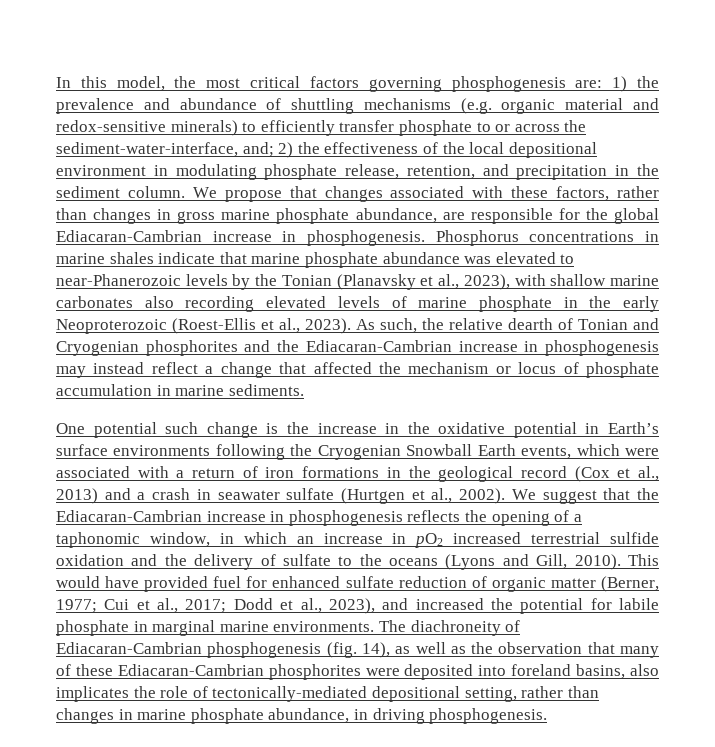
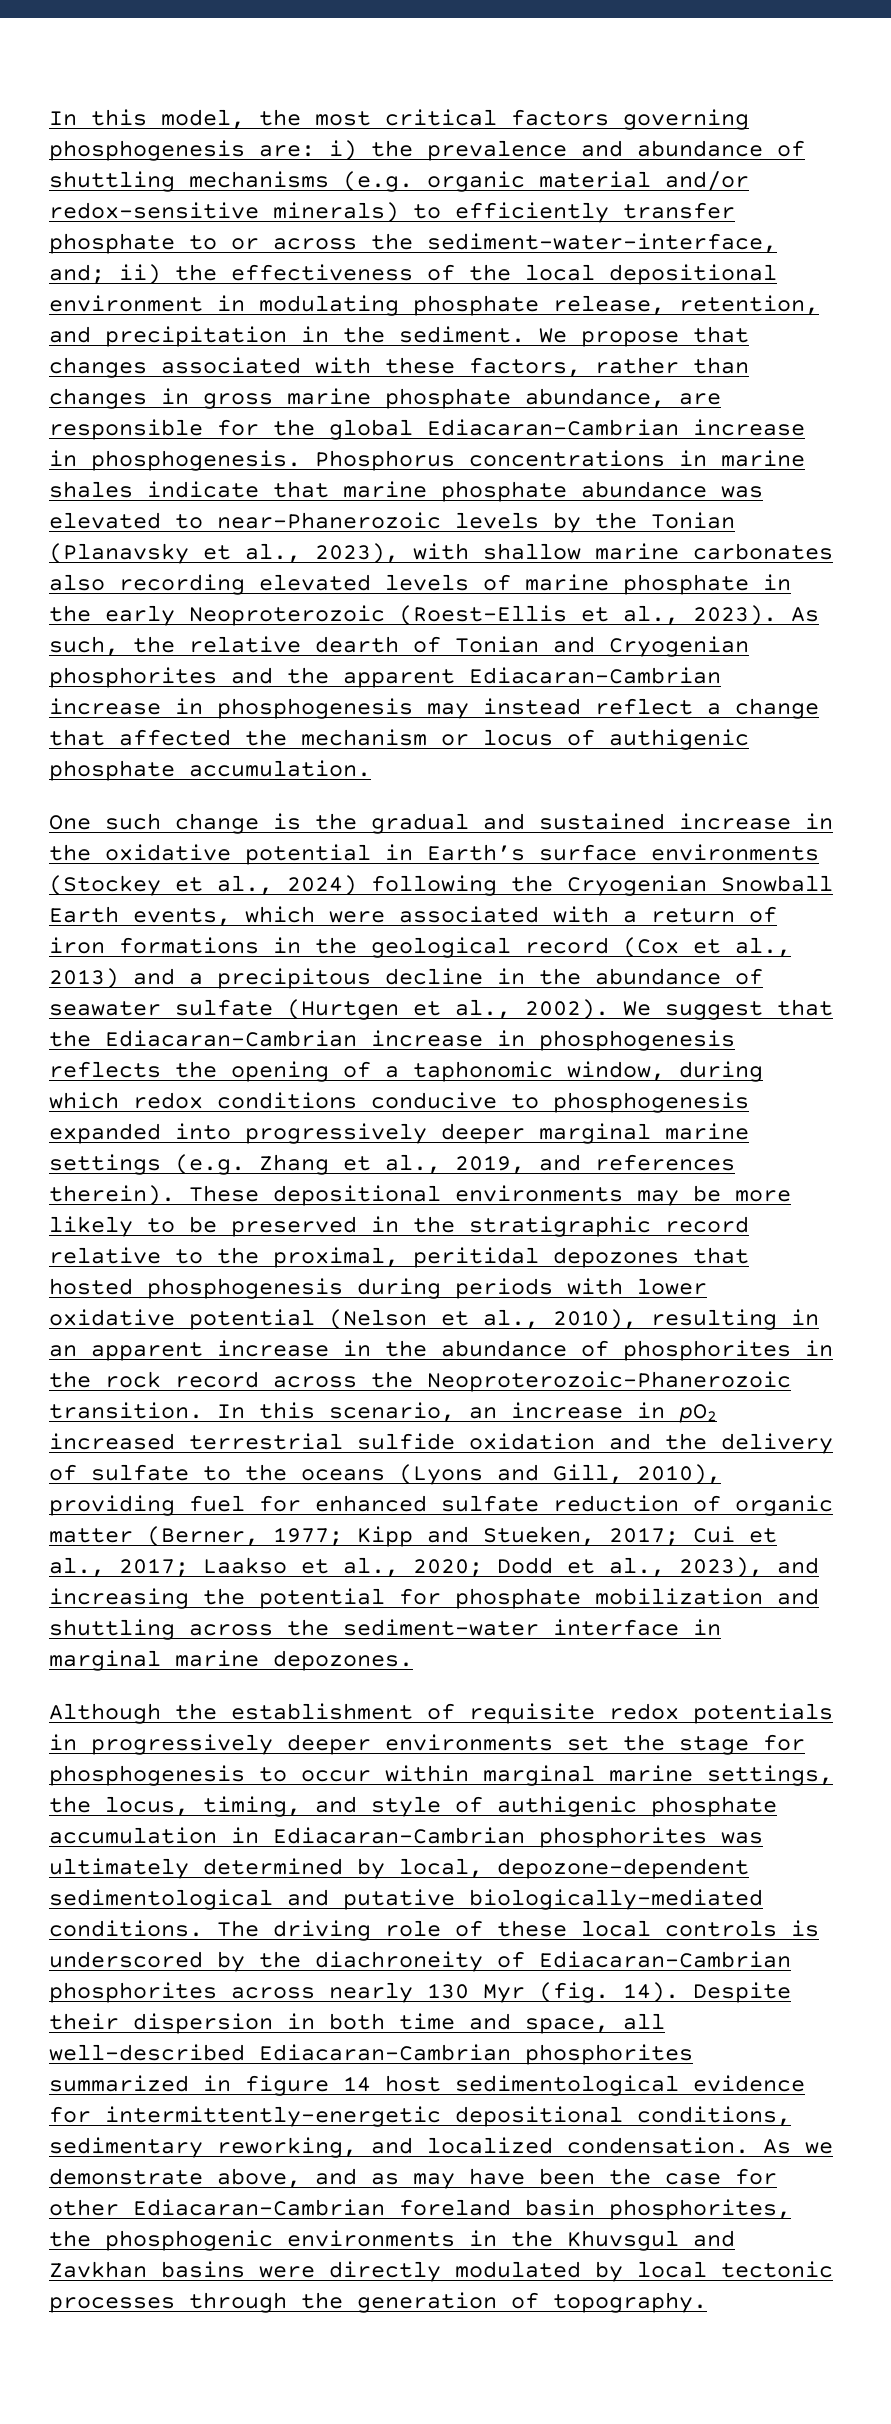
[612,76,628,92] 1) -> [329,140,357,161] i)
[633,98,659,110] and -> [665,171,749,192] and/or
[278,142,294,158] 2) -> [119,264,161,285] ii)
[56,186,185,198] sediment column. -> [399,326,525,343] sediment.
(300, 346) none -> [343,669,455,688] apparent
[586,362,659,378] [56,384,304,396] phosphate accumulation in marine sediments. -> [609,729,749,750] [49,760,371,781] authigenic phosphate accumulation.
[93,422,157,438] potential -> (91, 822) none
(309, 428) none -> [371,813,665,834] gradual and sustained
(211, 450) none -> [49,875,357,896] (Stockey et al., 2024)
[152,488,211,500] crash in -> [217,968,763,989] precipitous decline in the abundance of
[219,532,287,544] in which -> [679,1061,763,1082] [49,1092,749,1113] [49,1123,749,1144] [49,1154,735,1175] [49,1185,791,1206] [49,1216,749,1237] [49,1247,749,1268] [49,1278,707,1299] [49,1309,819,1330] [49,1340,833,1361] [49,1371,791,1392] [49,1402,455,1422] during which redox conditions conducive to phosphogenesis expanded into progressively deeper marginal marine settings (e.g. Zhang et al., 2019, and references therein). These depositional environments may be more likely to be preserved in the stratigraphic record relative to the proximal, peritidal depozones that hosted phosphogenesis during periods with lower oxidative potential (Nelson et al., 2010), resulting in an apparent increase in the abundance of phosphorites in the rock record across the Neoproterozoic-Phanerozoic transition. In this scenario,
[574,554,659,570] [56,576,209,592] 2010). This would have provided -> [637,1464,721,1485] [49,1495,175,1516] 2010), providing
[104,598,227,613] Cui et al., 2017; -> [357,1526,777,1547] [49,1557,483,1577] Kipp and Stueken, 2017; Cui et al., 2017; Laakso et al., 2020;
[415,598,484,610] increased -> [49,1588,189,1609] increasing
[619,598,659,610] [56,620,521,636] [56,642,659,658] [56,664,659,680] [56,686,599,702] [56,708,548,724] labile phosphate in marginal marine environments. The diachroneity of Ediacaran-Cambrian phosphogenesis (fig. 14), as well as the observation that many of these Ediacaran-Cambrian phosphorites were deposited into foreland basins, also implicates the role of tectonically-mediated depositional setting, rather than changes in marine phosphate abundance, in driving phosphogenesis. -> [455,1588,819,1609] [49,1619,721,1640] [49,1650,413,1671] [49,1703,833,1724] [49,1734,805,1755] [49,1765,833,1786] [49,1796,777,1817] [49,1827,763,1848] [49,1858,749,1879] [49,1889,763,1910] [49,1920,819,1941] [49,1951,791,1972] [49,1982,791,2003] [49,2013,665,2034] [49,2044,693,2065] [49,2075,805,2096] [49,2106,791,2127] [49,2137,833,2158] [49,2168,777,2189] [49,2199,791,2220] [49,2230,735,2251] [49,2261,833,2282] [49,2292,707,2313] phosphate mobilization and shuttling across the sediment-water interface in marginal marine depozones. // Although the establishment of requisite redox potentials in progressively deeper environments set the stage for phosphogenesis to occur within marginal marine settings, the locus, timing, and style of authigenic phosphate accumulation in Ediacaran-Cambrian phosphorites was ultimately determined by local, depozone-dependent sedimentological and putative biologically-mediated conditions. The driving role of these local controls is underscored by the diachroneity of Ediacaran-Cambrian phosphorites across nearly 130 Myr (fig. 14). Despite their dispersion in both time and space, all well-described Ediacaran-Cambrian phosphorites summarized in figure 14 host sedimentological evidence for intermittently-energetic depositional conditions, sedimentary reworking, and localized condensation. As we demonstrate above, and as may have been the case for other Ediacaran-Cambrian foreland basin phosphorites, the phosphogenic environments in the Khuvsgul and Zavkhan basins were directly modulated by local tectonic processes through the generation of topography.

